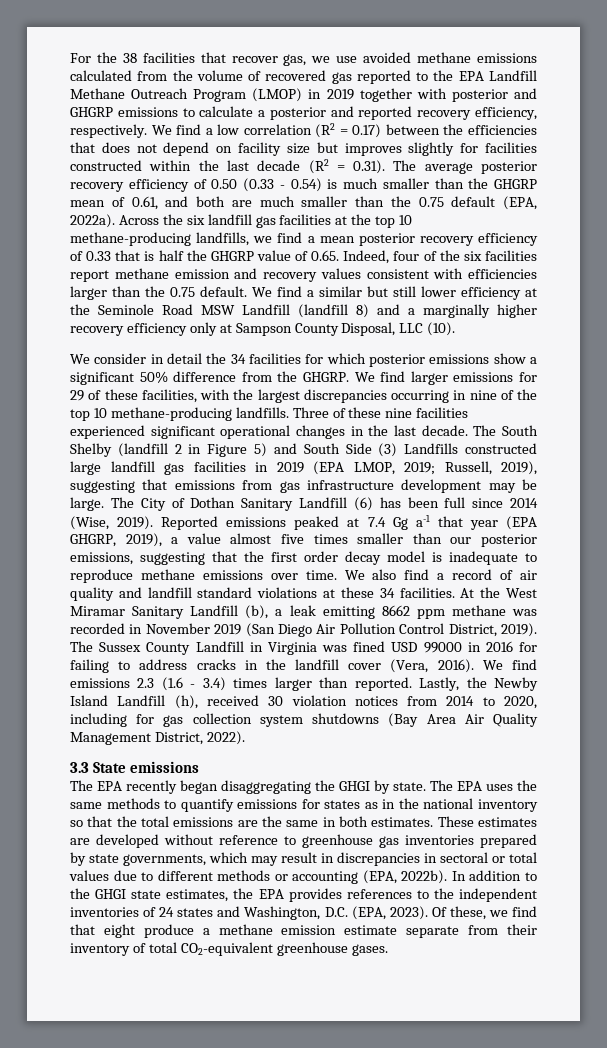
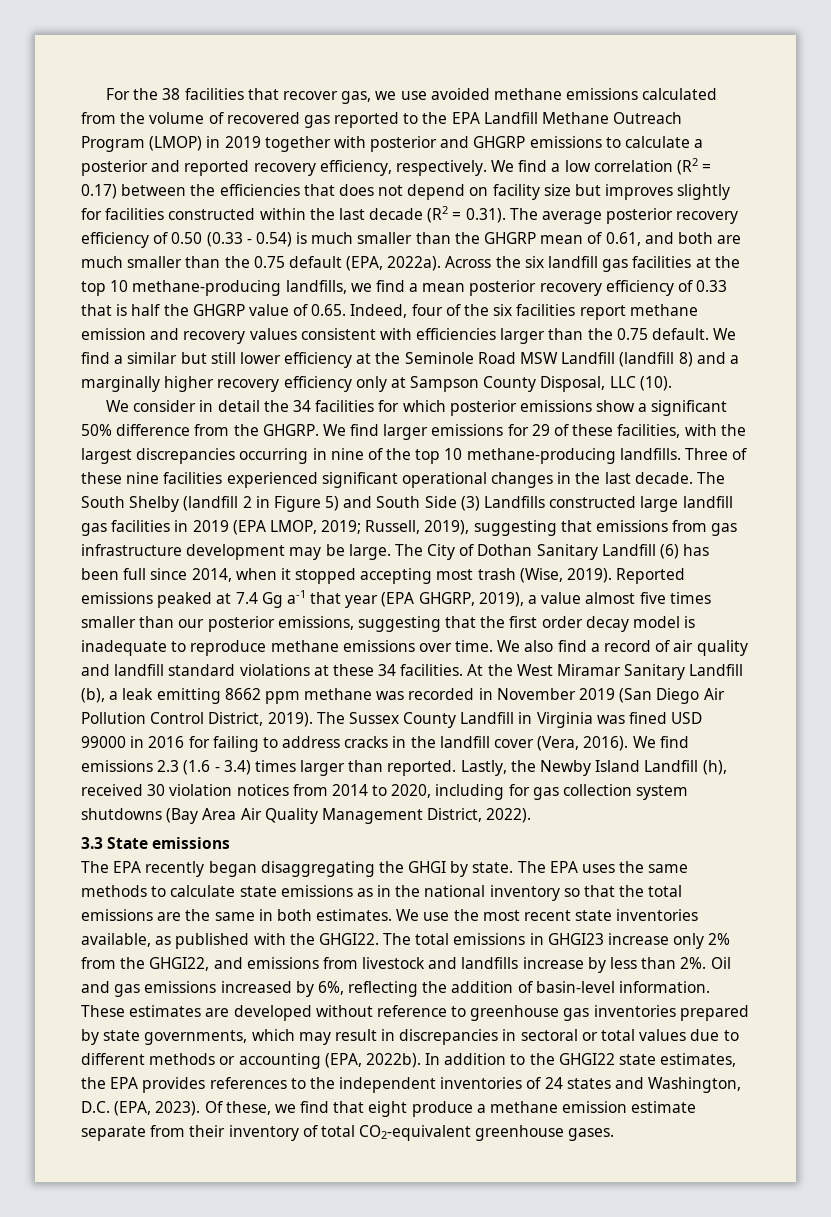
[509,498,538,508] 2014 -> [191,568,516,584] 2014, when it stopped accepting most trash
[180,799,361,812] quantify emissions for states -> [170,885,353,897] calculate state emissions
(434, 822) none -> [396,909,699,921] [81,933,731,949] [81,957,731,973] [81,981,711,997] We use the most recent state inventories available, as published with the GHGI22. The total emissions in GHGI23 increase only 2% from the GHGI22, and emissions from livestock and landfills increase by less than 2%. Oil and gas emissions increased by 6%, reflecting the addition of basin-level information.
[95,889,127,899] GHGI -> [558,1053,615,1065] GHGI22

